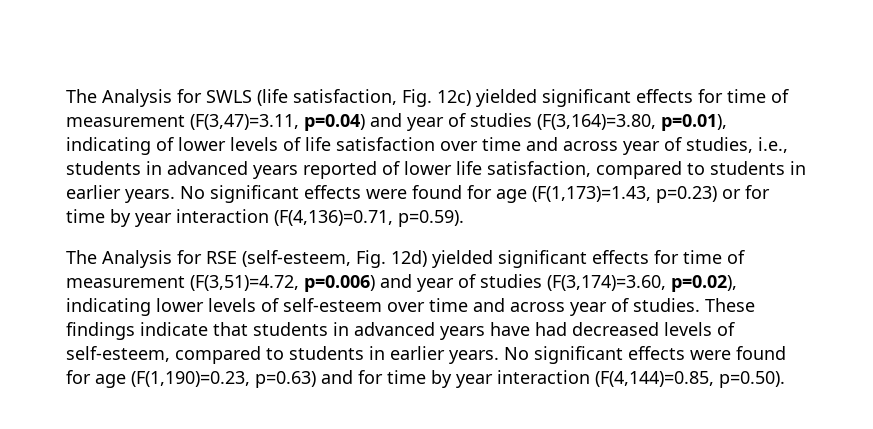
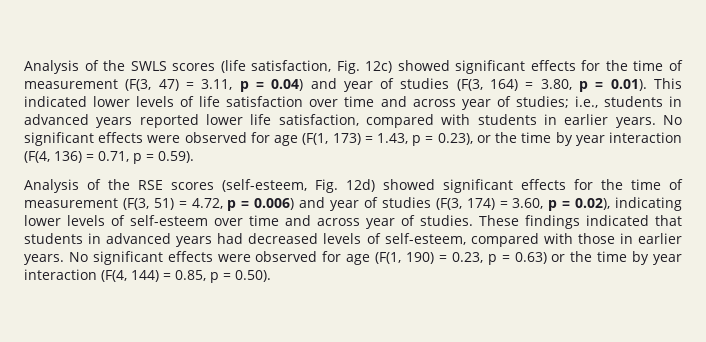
[66,89,252,107] The Analysis for SWLS -> [24,60,216,74] Analysis of the SWLS scores
[476,89,789,107] [66,113,727,131] [66,137,174,155] yielded significant effects for time of measurement (F(3,47)=3.11, p=0.04) and year of studies (F(3,164)=3.80, p=0.01), indicating of -> [397,60,683,74] [24,78,682,92] [24,96,87,107] showed significant effects for the time of measurement (F(3, 47) = 3.11, p = 0.04) and year of studies (F(3, 164) = 3.80, p = 0.01). This indicated
[686,137,753,153] studies, -> [515,96,569,108] studies;
[382,161,400,175] of -> (199, 121) none
[687,161,806,175] [66,185,770,203] [66,209,464,227] [66,250,237,268] to students in earlier years. No significant effects were found for age (F(1,173)=1.43, p=0.23) or for time by year interaction (F(4,136)=0.71, p=0.59). // The Analysis for RSE -> [441,114,683,128] [24,132,682,146] [24,151,194,164] [24,179,214,193] with students in earlier years. No significant effects were observed for age (F(1, 173) = 1.43, p = 0.23), or the time by year interaction (F(4, 136) = 0.71, p = 0.59). // Analysis of the RSE scores
[432,250,745,268] [66,274,737,292] yielded significant effects for time of measurement (F(3,51)=4.72, p=0.006) and year of studies (F(3,174)=3.60, p=0.02), -> [383,179,683,193] [24,197,611,211] showed significant effects for the time of measurement (F(3, 51) = 4.72, p = 0.006) and year of studies (F(3, 174) = 3.60, p = 0.02),
[140,322,208,336] indicate -> [586,215,649,226] indicated
[490,322,530,336] have -> (213, 241) none
[266,346,786,364] [66,370,785,388] to students in earlier years. No significant effects were found for age (F(1,190)=0.23, p=0.63) and for time by year interaction (F(4,144)=0.85, p=0.50). -> [543,233,683,244] [24,251,683,265] [24,269,271,283] with those in earlier years. No significant effects were observed for age (F(1, 190) = 0.23, p = 0.63) or the time by year interaction (F(4, 144) = 0.85, p = 0.50).

